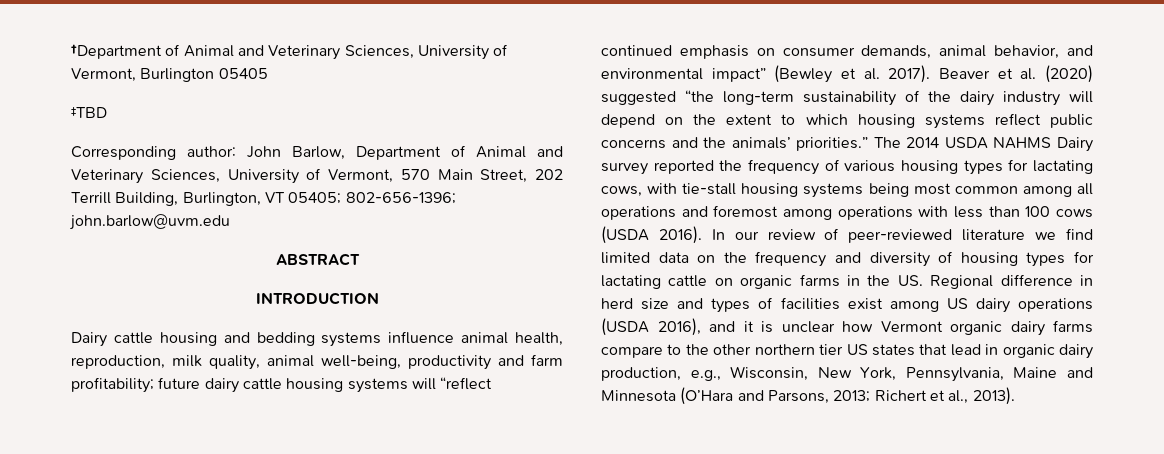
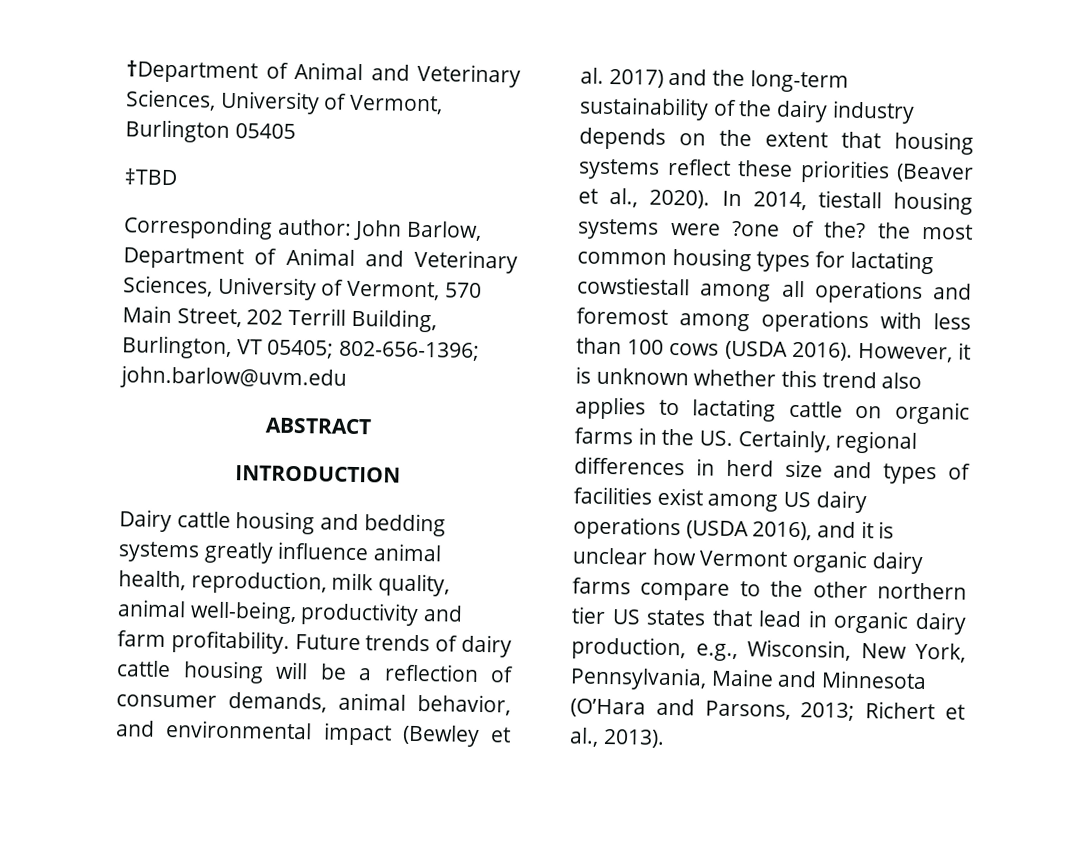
(382, 339) none -> [203,541,274,564] greatly
[71,377,493,393] [601,45,775,59] profitability; future dairy cattle housing systems will “reflect continued emphasis on -> [170,630,512,658] [116,660,514,684] profitability. Future trends of dairy cattle housing will be a reflection of
[711,68,766,82] impact” -> [322,722,392,746] impact
[888,65,1093,83] [601,90,714,105] 2017). Beaver et al. (2020) suggested “the -> [608,68,746,88] 2017) and the
[1069,91,1093,103] [601,114,655,128] will depend -> [579,127,666,150] depends
[781,114,848,125] to which -> [841,131,881,149] that
[1050,114,1093,128] [601,137,1093,152] [601,159,1093,175] [601,183,1018,198] public concerns and the animals’ priorities.” The 2014 USDA NAHMS Dairy survey reported the frequency of various housing types for lactating cows, with tie-stall housing systems being most common -> [737,160,974,184] [578,187,973,215] [577,218,973,240] [577,247,934,275] [577,276,690,296] these priorities (Beaver et al., 2020). In 2014, tiestall housing systems were ?one of the? the most common housing types for lactating cowstiestall
[711,228,1093,243] [601,251,1094,267] In our review of peer-reviewed literature we find limited data on the frequency and diversity of housing types for -> [857,342,971,363] [575,366,923,389] [575,396,680,420] However, it is unknown whether this trend also applies to
[930,274,1073,289] Regional difference -> [737,429,918,454] [574,456,685,476] Certainly, regional differences

